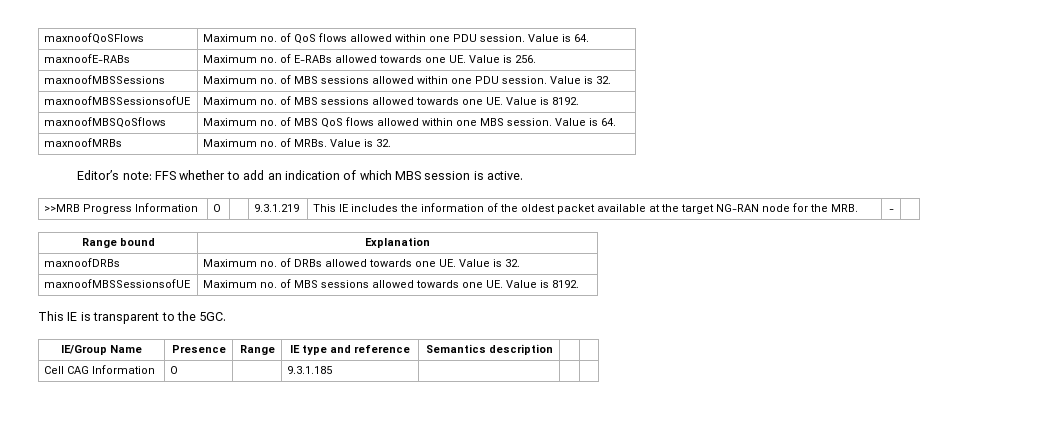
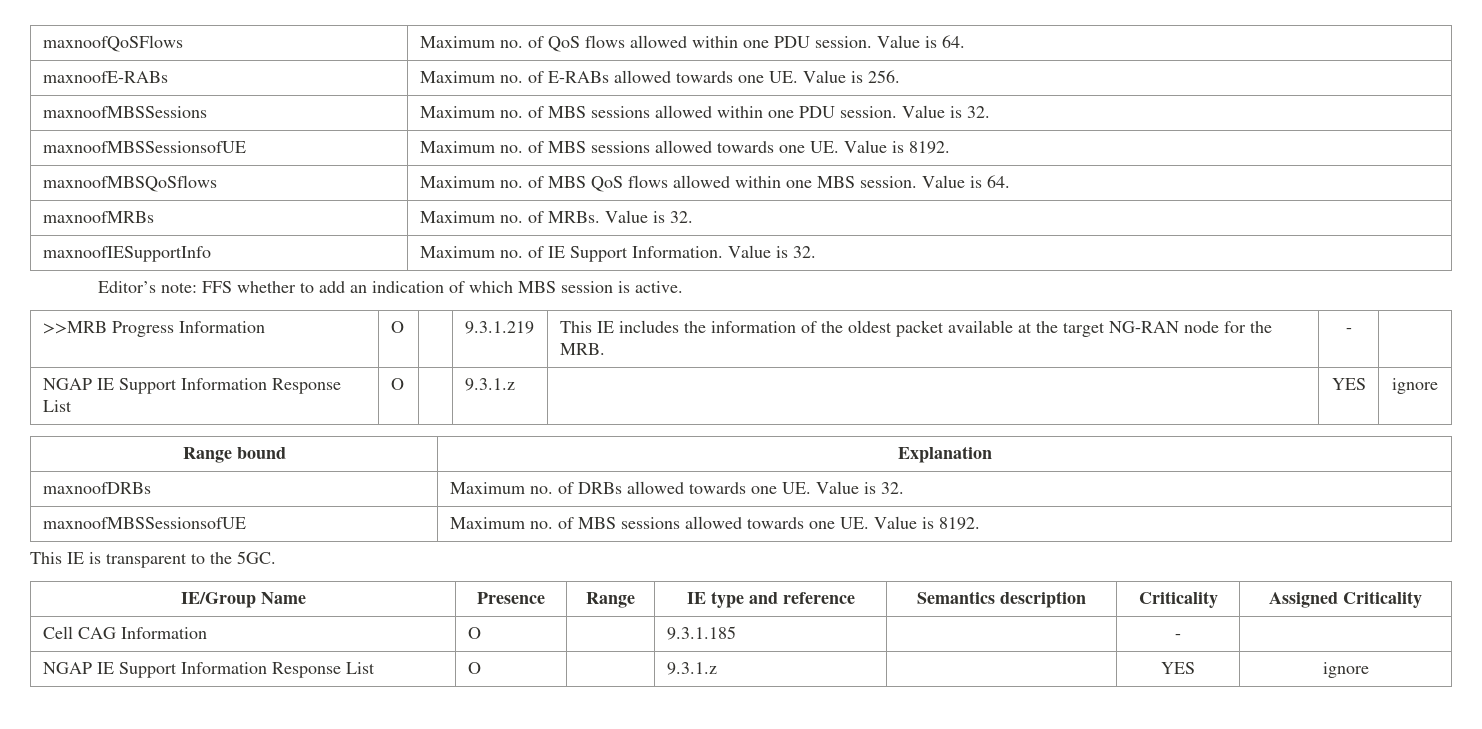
(392, 143) none -> [42,246,211,262] [419,245,816,262] // maxnoofIESupportInfo | Maximum no. of IE Support Information. Value is 32.
(894, 210) none -> [42,378,341,394] [42,400,72,412] [390,378,404,390] [464,378,515,391] [1331,378,1366,390] [1392,378,1438,394] // NGAP IE Support Information Response List | O | | 9.3.1.z | | YES | ignore
(553, 349) | -> [1138,591,1218,608] [1269,591,1422,608] Criticality | Assigned Criticality
(333, 370) | -> [1175,634,1181,639] [42,662,375,678] [467,662,481,674] [666,662,717,675] [1161,662,1195,674] [1322,662,1369,678] - | // NGAP IE Support Information Response List | O | | 9.3.1.z | | YES | ignore

